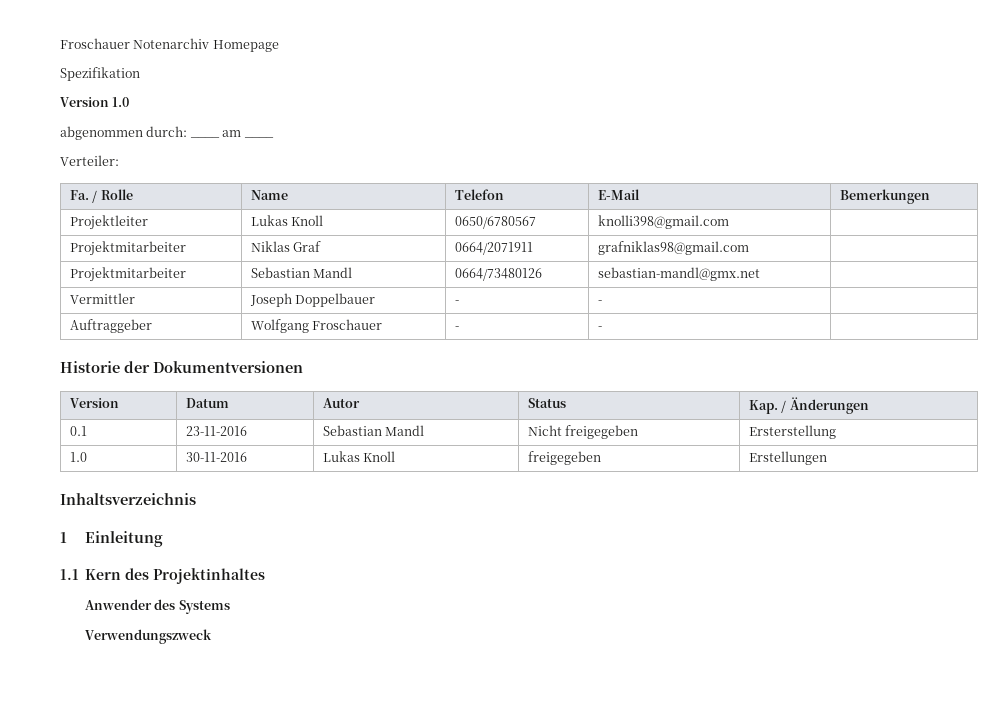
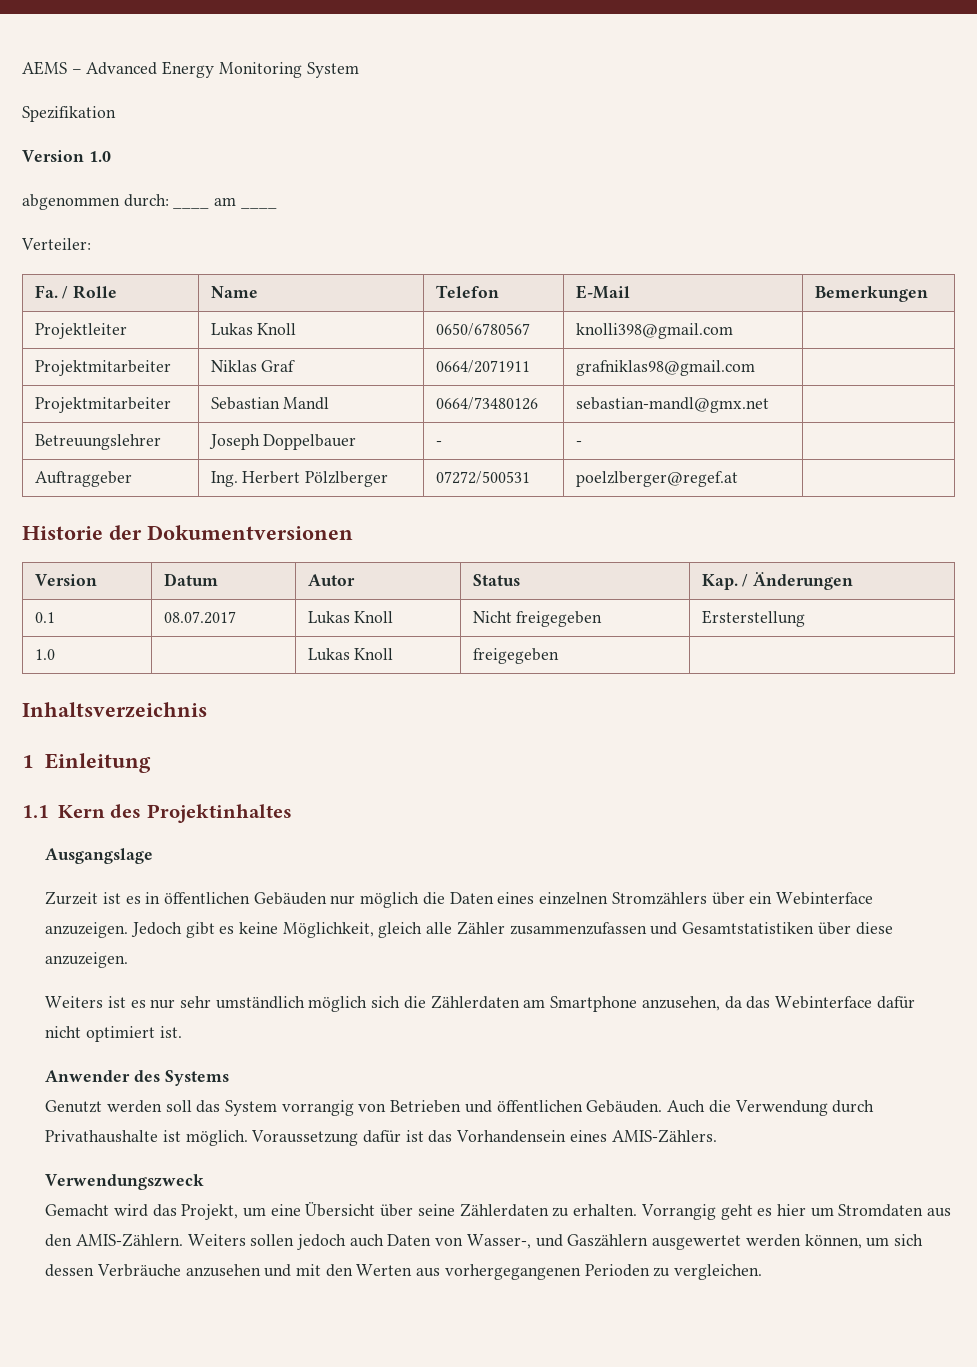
[60,38,279,52] Froschauer Notenarchiv Homepage -> [22,61,359,78] AEMS – Advanced Energy Monitoring System
[69,293,135,304] Vermittler -> [34,434,161,450] Betreuungslehrer
[250,319,383,333] [454,326,459,330] [597,326,602,330] Wolfgang Froschauer | - | - -> [210,471,389,487] [435,471,530,484] [575,471,738,487] Ing. Herbert Pölzlberger | 07272/500531 | poelzlberger@regef.at
[185,426,247,436] [322,425,425,436] 23-11-2016 | Sebastian Mandl -> [163,611,236,624] [307,611,394,624] 08.07.2017 | Lukas Knoll
[185,452,247,462] 30-11-2016 -> (55, 654) none
[748,451,827,465] Erstellungen -> (559, 656) none
[84,599,230,614] [84,629,212,644] Anwender des Systems // Verwendungszweck -> [45,848,154,864] [45,891,873,908] [45,921,893,938] [45,952,129,968] [45,995,915,1012] [45,1026,182,1042] [45,1070,229,1086] [45,1100,875,1116] [45,1129,717,1146] [45,1174,205,1190] [45,1202,952,1220] [45,1233,923,1250] [45,1264,763,1280] Ausgangslage // Zurzeit ist es in öffentlichen Gebäuden nur möglich die Daten eines einzelnen Stromzählers über ein Webinterface anzuzeigen. Jedoch gibt es keine Möglichkeit, gleich alle Zähler zusammenzufassen und Gesamtstatistiken über diese anzuzeigen. // Weiters ist es nur sehr umständlich möglich sich die Zählerdaten am Smartphone anzusehen, da das Webinterface dafür nicht optimiert ist. // Anwender des Systems // Genutzt werden soll das System vorrangig von Betrieben und öffentlichen Gebäuden. Auch die Verwendung durch Privathaushalte ist möglich. Voraussetzung dafür ist das Vorhandensein eines AMIS-Zählers. // Verwendungszweck // Gemacht wird das Projekt, um eine Übersicht über seine Zählerdaten zu erhalten. Vorrangig geht es hier um Stromdaten aus den AMIS-Zählern. Weiters sollen jedoch auch Daten von Wasser-, und Gaszählern ausgewertet werden können, um sich dessen Verbräuche anzusehen und mit den Werten aus vorhergegangenen Perioden zu vergleichen.

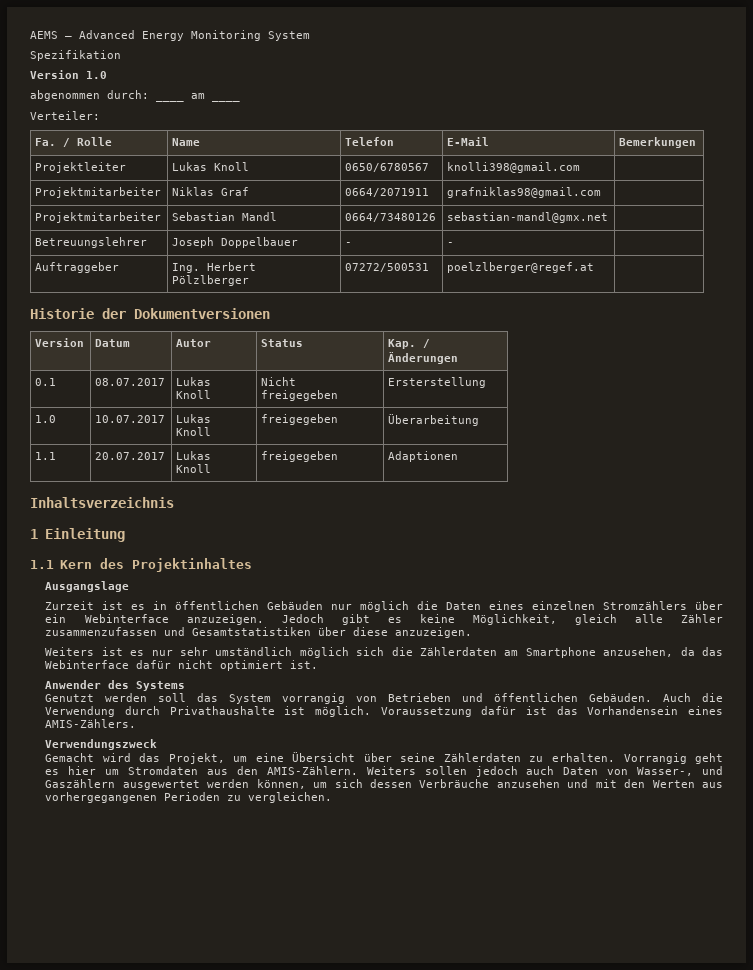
[307,648,394,661] [472,648,559,664] | Lukas Knoll | freigegeben | -> [95,415,166,423] [176,414,212,423] [176,427,212,436] [261,414,339,425] [388,414,480,426] [35,452,57,460] [95,452,166,460] [176,451,212,460] [176,464,212,473] [261,451,339,462] [388,451,459,462] 10.07.2017 | Lukas Knoll | freigegeben | Überarbeitung // 1.1 | 20.07.2017 | Lukas Knoll | freigegeben | Adaptionen

